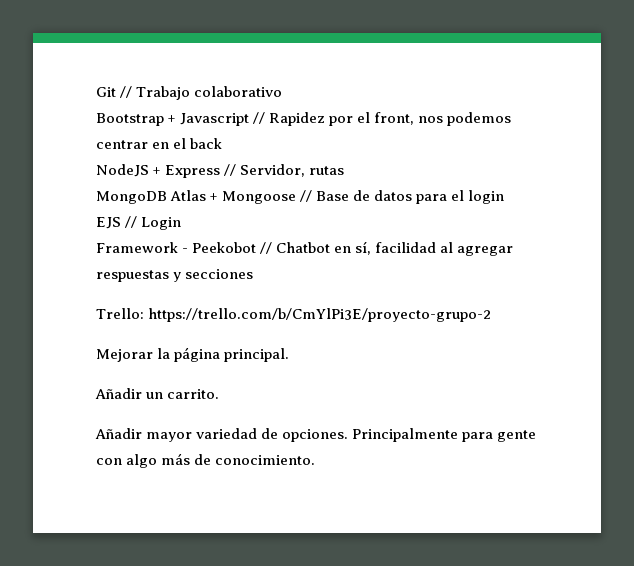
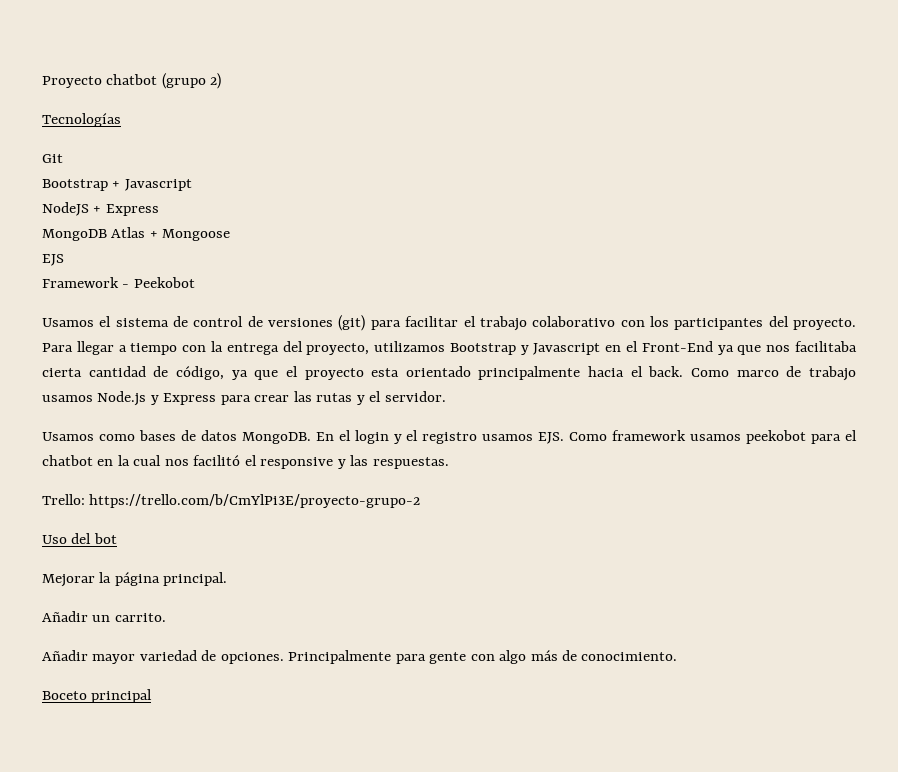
[96,86,283,100] [96,112,512,126] [96,138,223,149] Git // Trabajo colaborativo // Bootstrap + Javascript // Rapidez por el front, nos podemos centrar en el back -> [42,73,222,89] [42,113,121,127] [42,154,63,163] [42,179,192,191] Proyecto chatbot (grupo 2) // Tecnologías // Git // Bootstrap + Javascript
[224,164,345,177] // Servidor, rutas -> (159, 210) none
[300,190,505,204] // Base de datos para el login -> (231, 235) none
[125,216,182,230] // Login -> (64, 260) none
[260,241,514,256] [96,269,254,282] // Chatbot en sí, facilidad al agregar respuestas y secciones -> [42,315,857,331] [42,341,857,355] [42,366,856,381] [42,391,446,406] [42,430,857,444] [42,455,449,469] // Usamos el sistema de control de versiones (git) para facilitar el trabajo colaborativo con los participantes del proyecto. Para llegar a tiempo con la entrega del proyecto, utilizamos Bootstrap y Javascript en el Front-End ya que nos facilitaba cierta cantidad de código, ya que el proyecto esta orientado principalmente hacia el back. Como marco de trabajo usamos Node.js y Express para crear las rutas y el servidor. // Usamos como bases de datos MongoDB. En el login y el registro usamos EJS. Como framework usamos peekobot para el chatbot en la cual nos facilitó el responsive y las respuestas.
(492, 315) none -> [42,533,117,544] // Uso del bot
(316, 460) none -> [42,689,153,703] // Boceto principal

